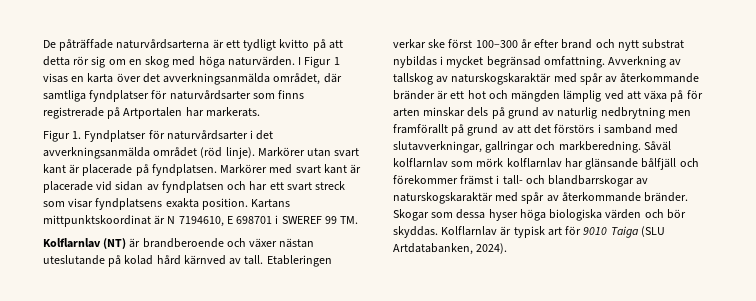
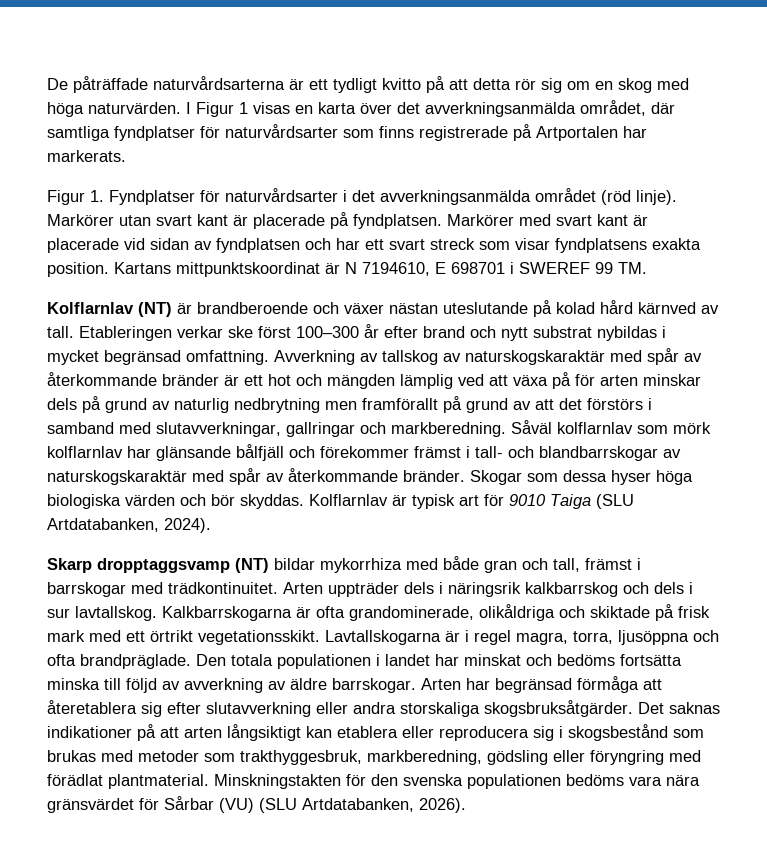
(508, 248) none -> [47,556,641,573] [47,582,693,597] [47,604,710,621] [47,630,719,645] [47,654,682,669] [47,676,662,693] [47,700,720,717] [47,724,704,741] [47,750,701,765] [47,774,700,789] [47,796,466,813] // Skarp dropptaggsvamp (NT) bildar mykorrhiza med både gran och tall, främst i barrskogar med trädkontinuitet. Arten uppträder dels i näringsrik kalkbarrskog och dels i sur lavtallskog. Kalkbarrskogarna är ofta grandominerade, olikåldriga och skiktade på frisk mark med ett örtrikt vegetationsskikt. Lavtallskogarna är i regel magra, torra, ljusöppna och ofta brandpräglade. Den totala populationen i landet har minskat och bedöms fortsätta minska till följd av avverkning av äldre barrskogar. Arten har begränsad förmåga att återetablera sig efter slutavverkning eller andra storskaliga skogsbruksåtgärder. Det saknas indikationer på att arten långsiktigt kan etablera eller reproducera sig i skogsbestånd som brukas med metoder som trakthyggesbruk, markberedning, gödsling eller föryngring med förädlat plantmaterial. Minskningstakten för den svenska populationen bedöms vara nära gränsvärdet för Sårbar (VU) (SLU Artdatabanken, 2026).

